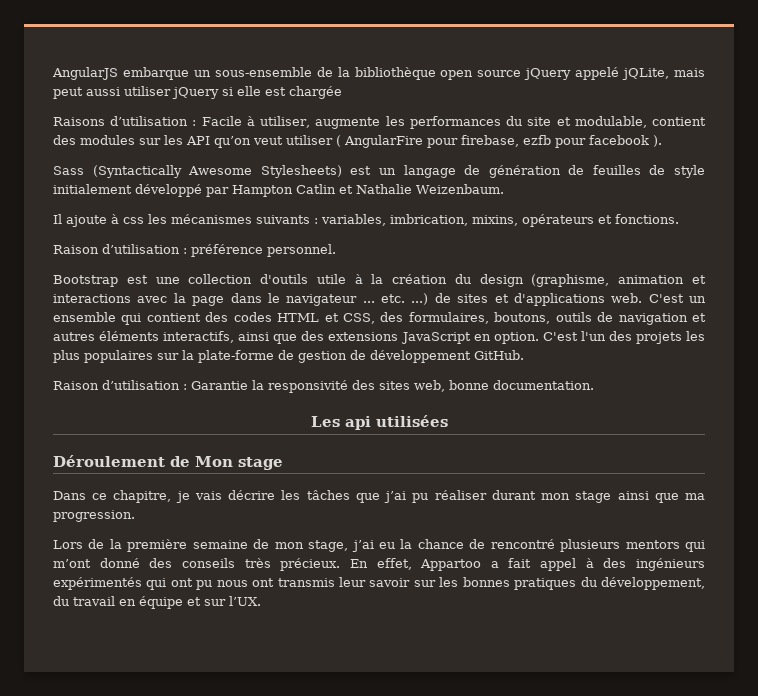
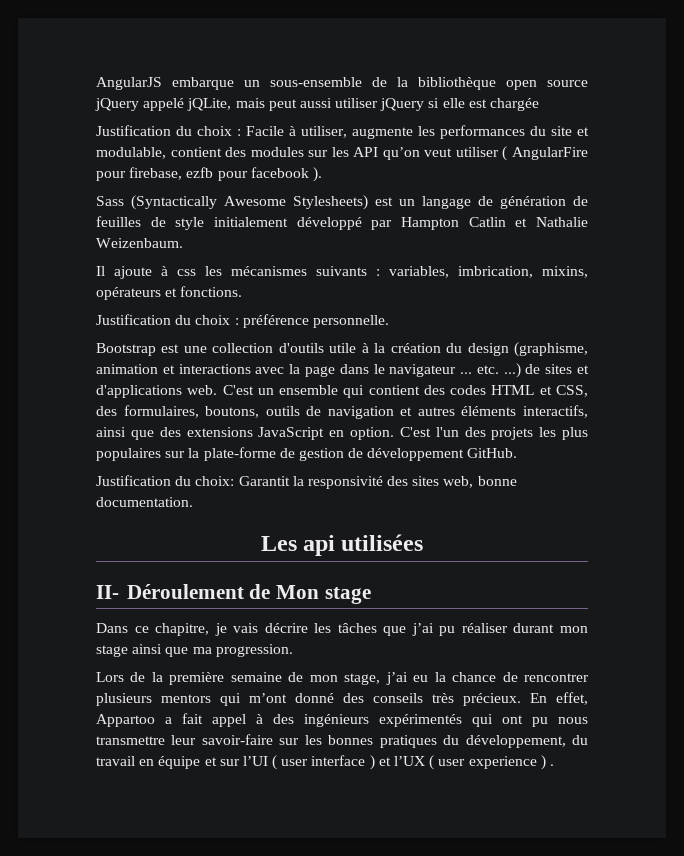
[53,116,189,126] Raisons d’utilisation -> [96,125,232,136] Justification du choix
[53,244,180,254] Raison d’utilisation -> [96,314,231,325] Justification du choix
[267,244,336,257] personnel. -> [312,315,389,328] personnelle.
[53,380,248,390] Raison d’utilisation : Garantie -> [96,475,290,486] Justification du choix: Garantit
(448, 421) none -> [96,585,119,599] II-
[490,539,555,549] rencontré -> [523,673,589,682] rencontrer
[252,577,411,587] ont transmis leur savoir -> [96,734,273,745] transmettre leur savoir-faire
[229,596,261,606] l’UX. -> [242,755,554,770] l’UI ( user interface ) et l’UX ( user experience ) .

